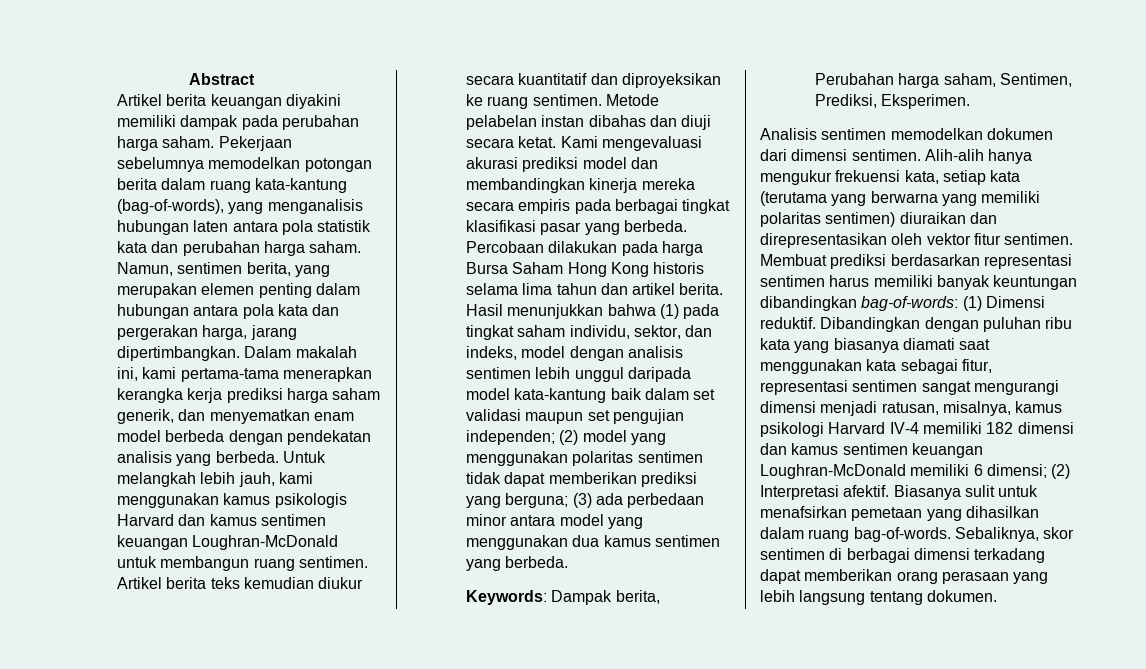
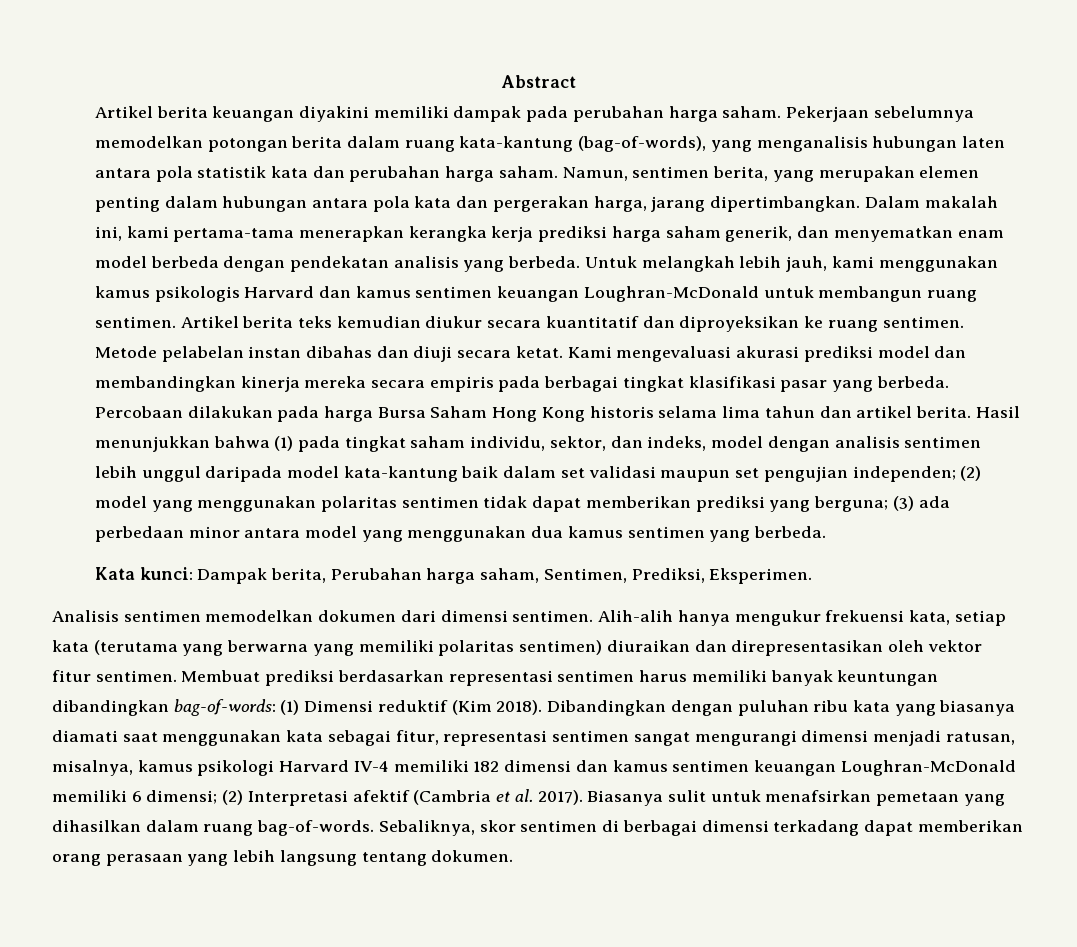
[465,590,547,605] Keywords: -> [94,567,193,580] Kata kunci:
[760,317,816,329] reduktif. -> [377,700,543,715] reduktif (Kim 2018).
[843,485,890,497] afektif. -> [352,789,583,805] afektif (Cambria et al. 2017).

